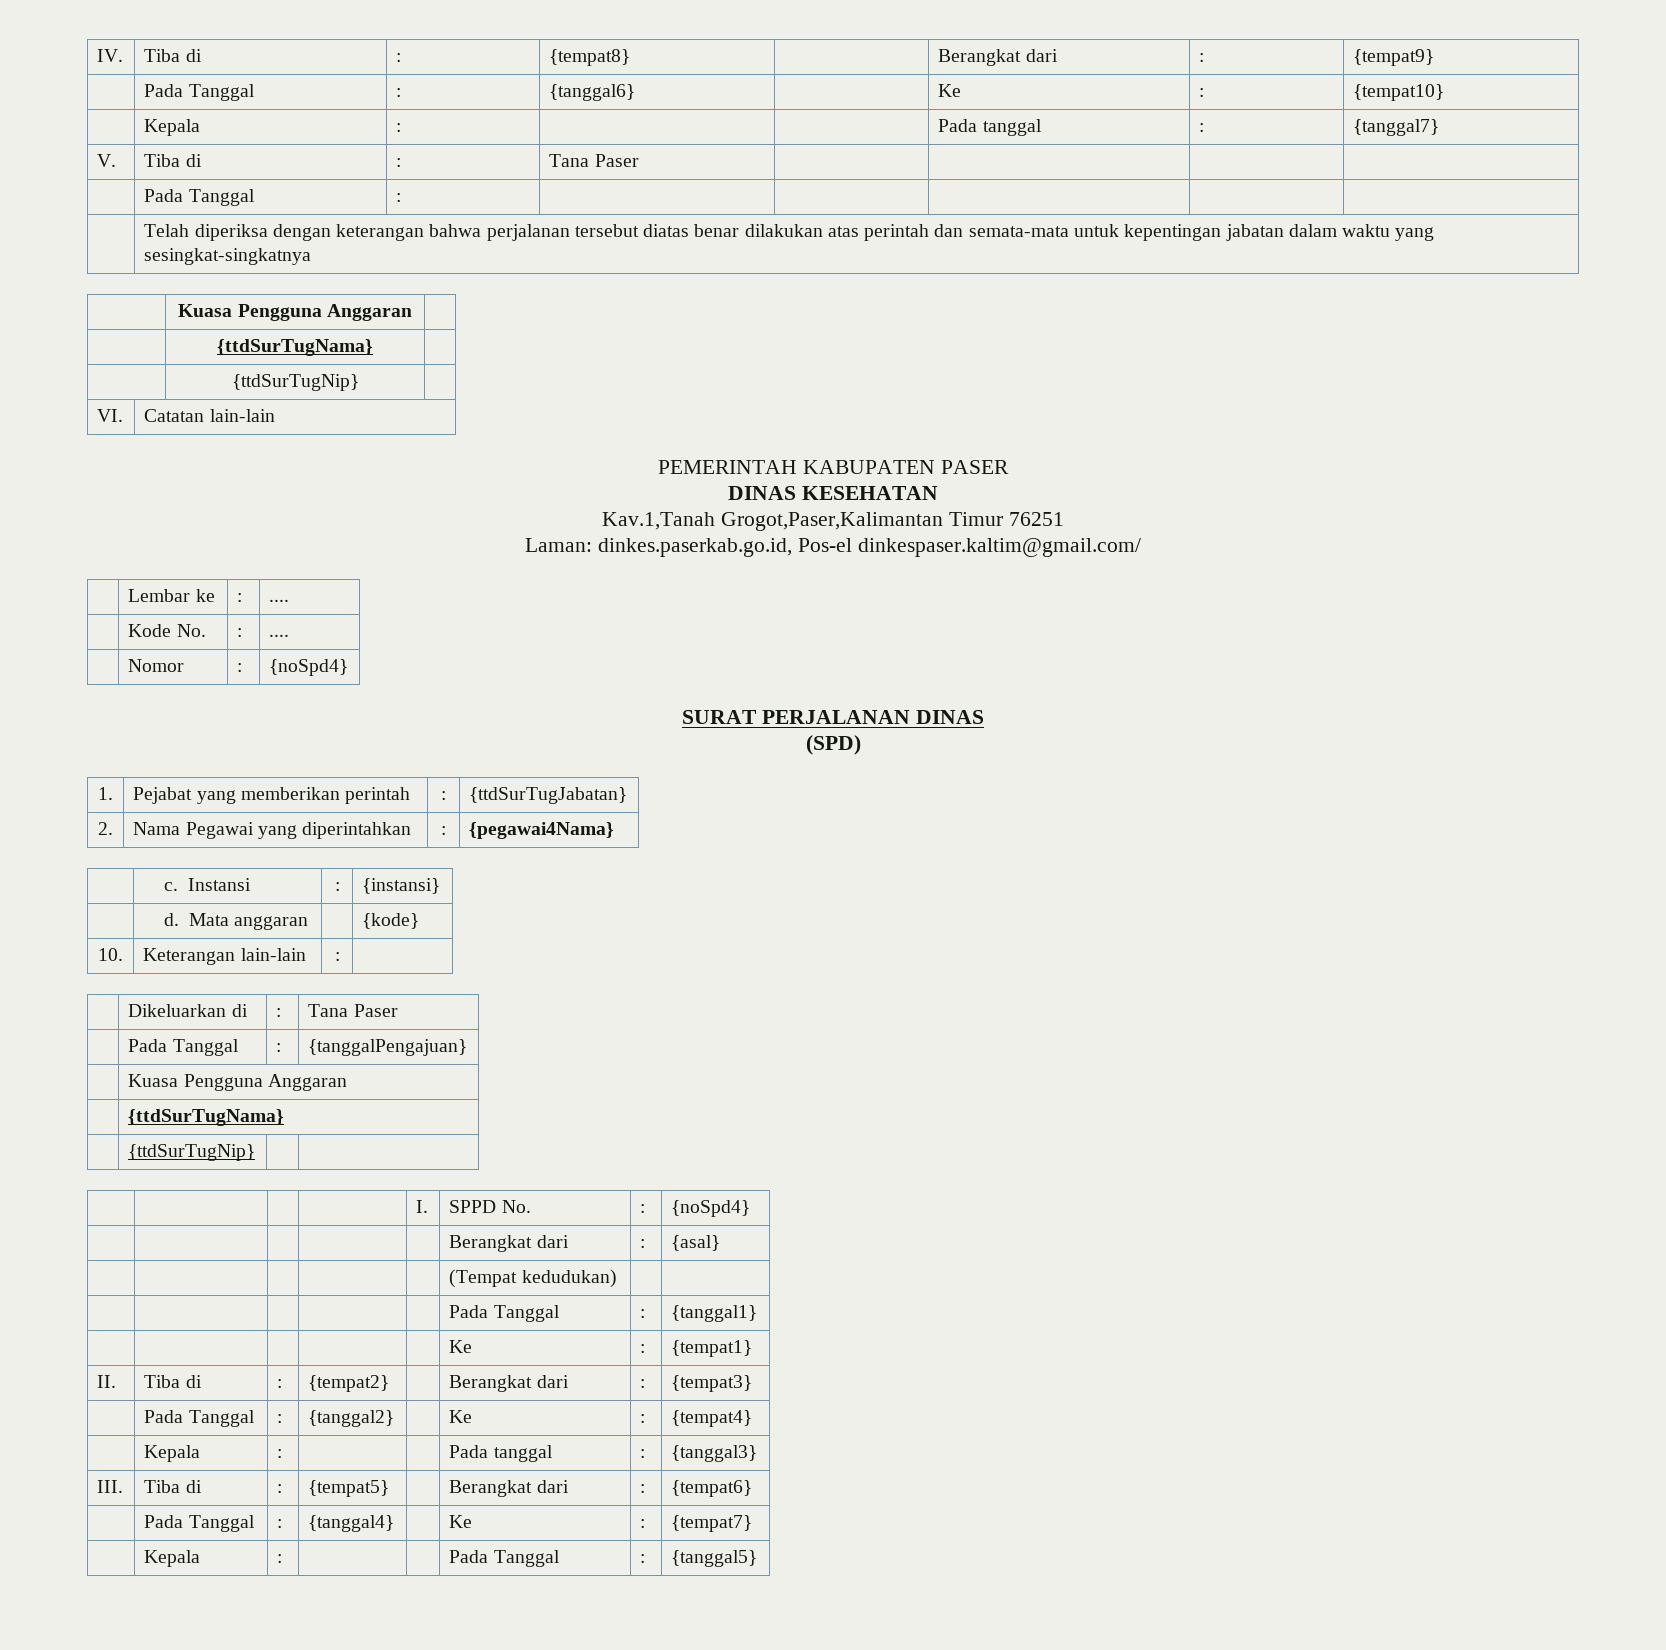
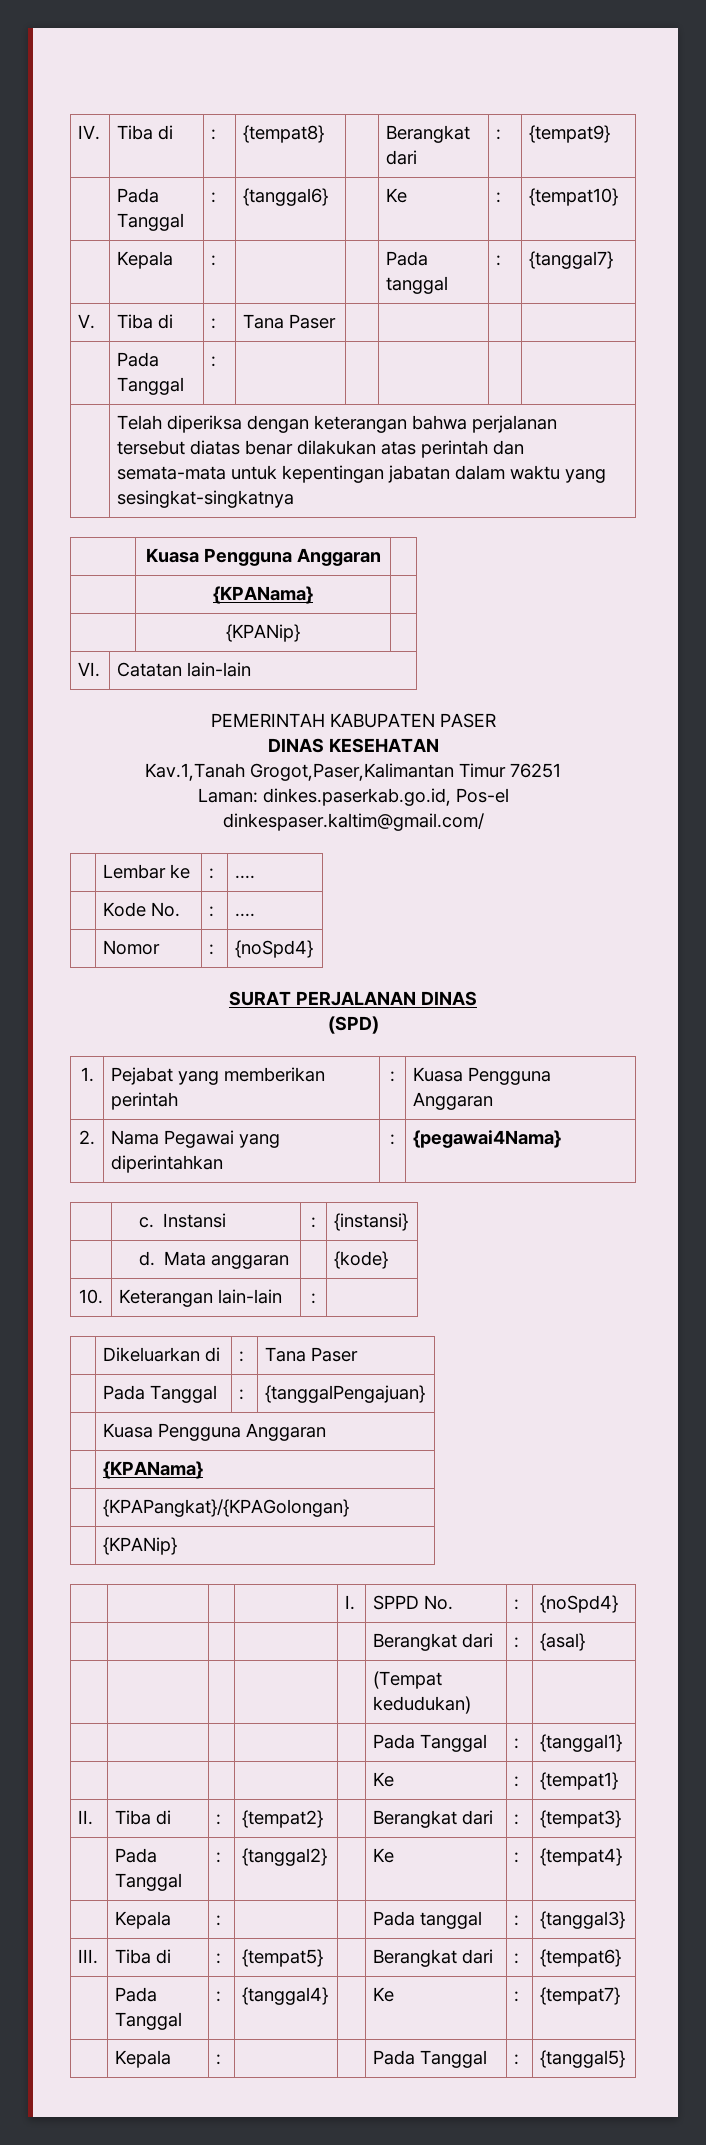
[217,339,373,356] [231,374,359,391] {ttdSurTugNama} | // | {ttdSurTugNip} -> [213,586,313,604] [226,624,300,642] {KPANama} | // | {KPANip}
[469,787,628,804] {ttdSurTugJabatan} -> [413,1067,552,1085] [413,1092,494,1110] Kuasa Pengguna Anggaran
[128,1109,285,1126] [128,1144,256,1161] {ttdSurTugNama} // | {ttdSurTugNip} | | -> [103,1461,204,1479] [103,1499,350,1517] [103,1537,178,1555] {KPANama} // | {KPAPangkat}/{KPAGolongan} // | {KPANip}

